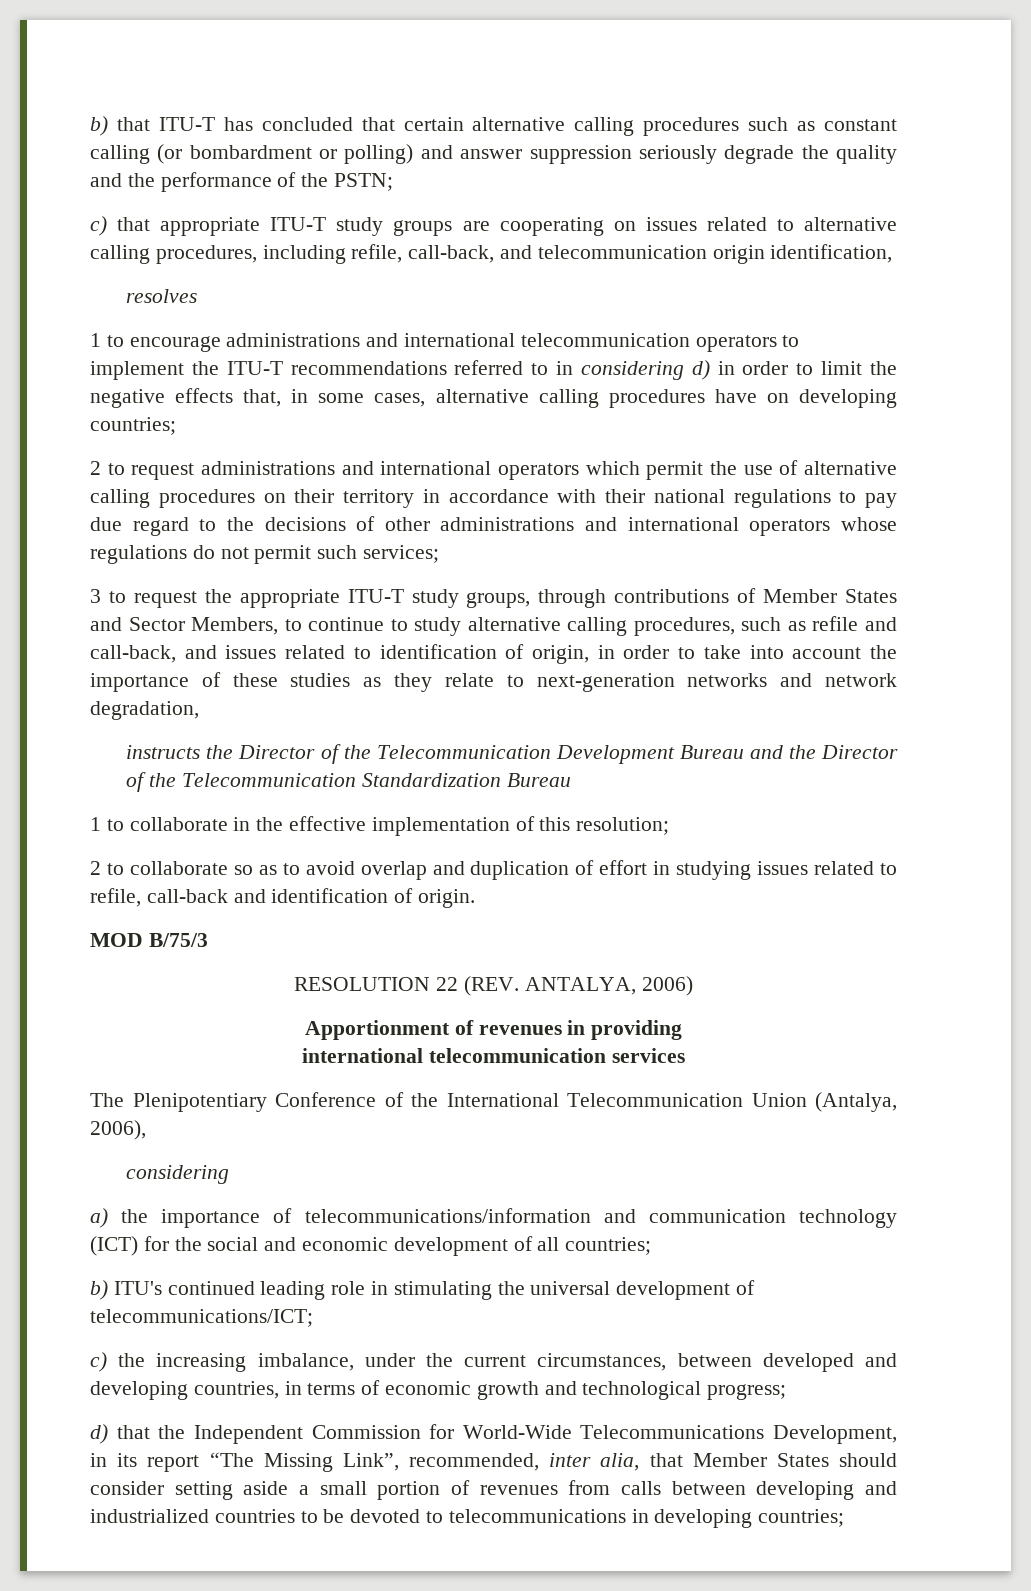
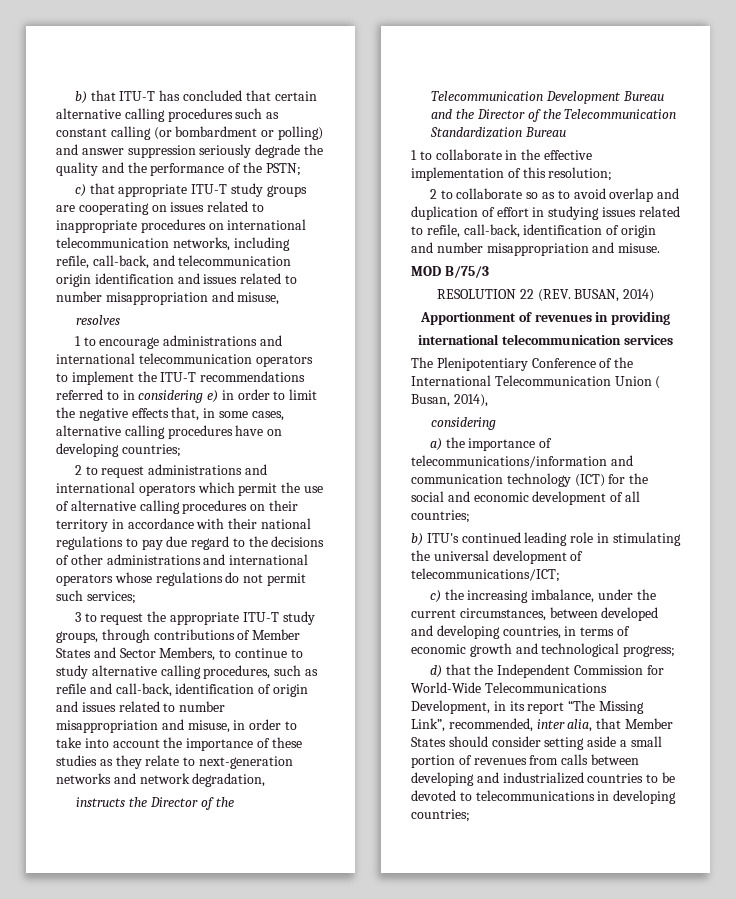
[804,217,898,231] [90,245,257,264] alternative calling procedures, -> [56,219,307,233] [56,237,230,251] inappropriate procedures on international telecommunication networks,
[770,244,893,263] identification, -> [94,273,297,284] [56,291,280,305] identification and issues related to number misappropriation and misuse,
[691,360,710,380] d) -> [207,390,219,403] e)
[184,644,589,664] and issues related to identification of origin, -> [175,683,308,697] [56,701,226,712] [56,719,230,733] identification of origin and issues related to number misappropriation and misuse,
[146,888,476,908] call-back and identification of origin. -> [463,224,656,238] [411,242,661,256] call-back, identification of origin and number misappropriation and misuse.
[524,976,693,996] ANTALYA, 2006) -> [574,289,655,302] BUSAN, 2014)
[815,1092,897,1112] [90,1120,146,1140] (Antalya, 2006), -> [655,376,661,389] [411,394,488,407] ( Busan, 2014),

